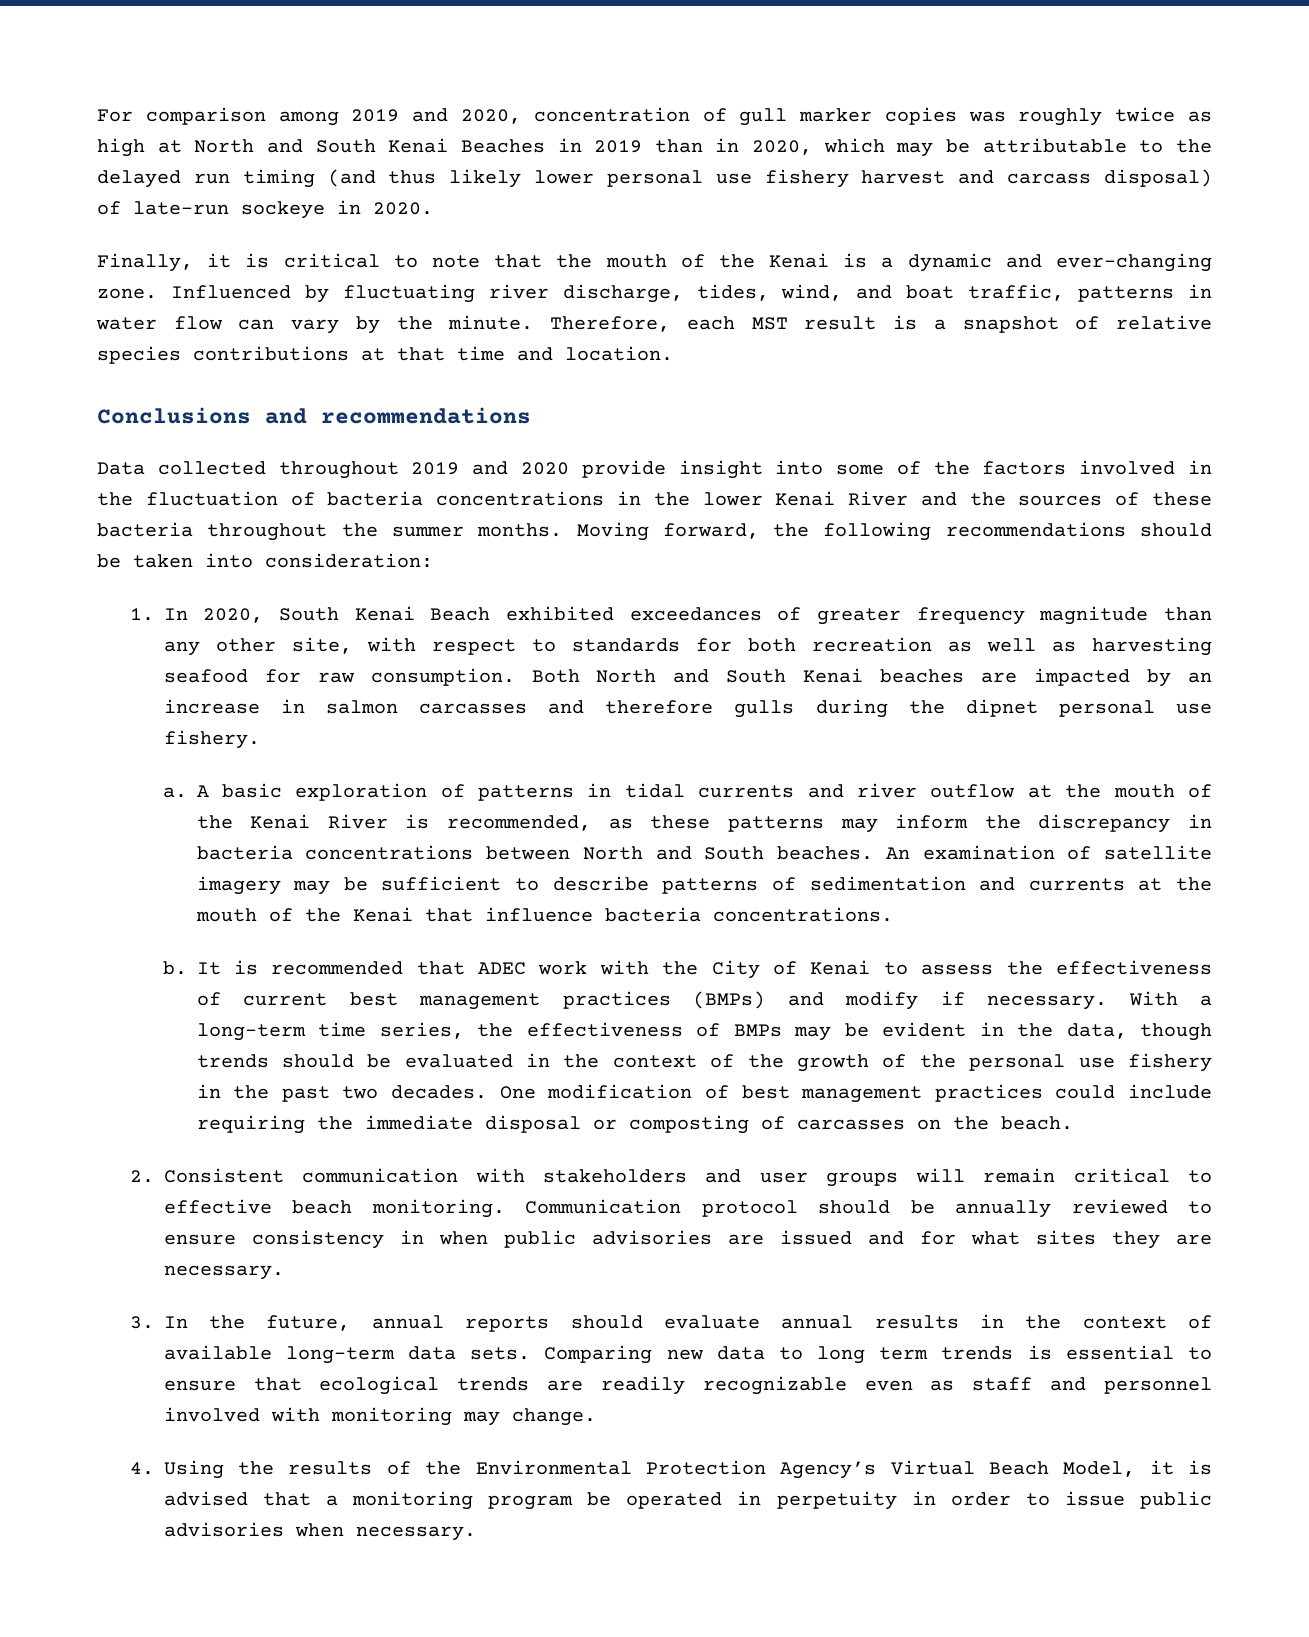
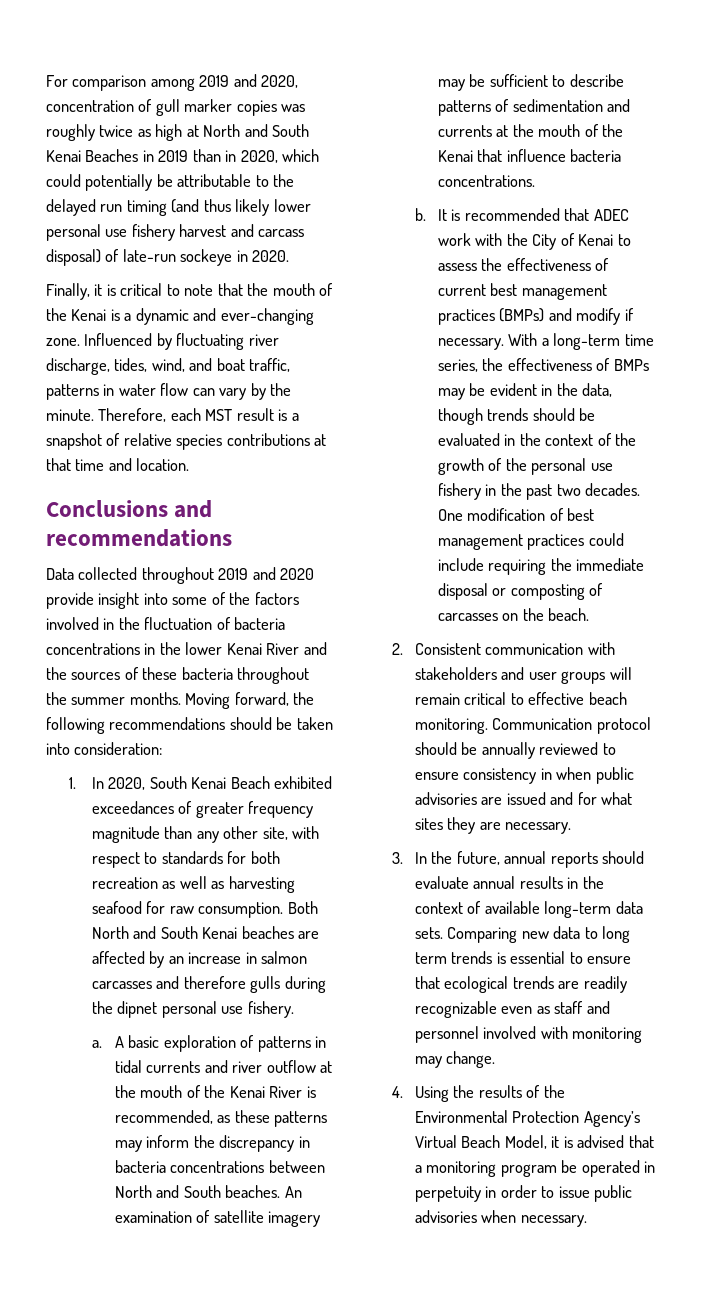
[896,142,934,157] may -> [46,174,153,191] could potentially
[1034,668,1131,686] impacted -> [91,951,145,964] affected

